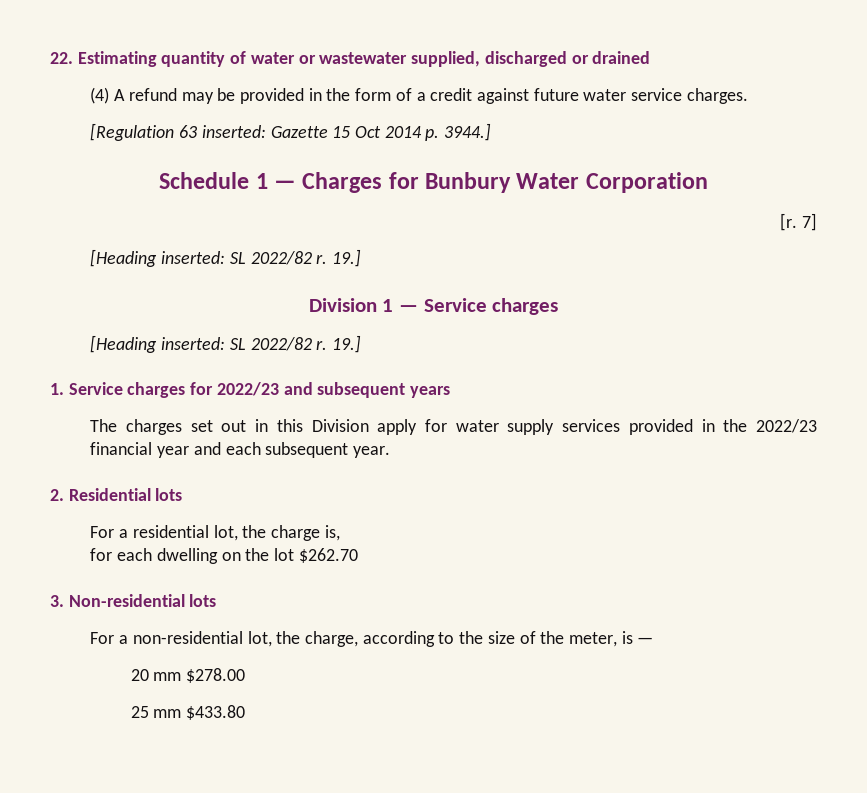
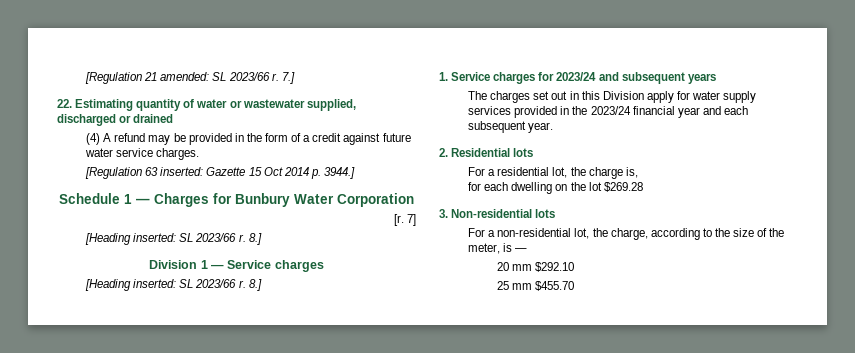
(50, 58) none -> [85,72,295,84] [Regulation 21 amended: SL 2023/66 r. 7.] //
[250,249,361,267] 2022/82 r. 19.] -> [195,233,262,245] 2023/66 r. 8.]
[250,335,361,353] 2022/82 r. 19.] -> [195,279,262,291] 2023/66 r. 8.]
[216,382,279,396] 2022/23 -> [556,72,597,81] 2023/24
[756,419,818,433] 2022/23 -> [590,106,631,115] 2023/24
[298,548,358,563] $262.70 -> [603,182,643,192] $269.28
[186,668,246,683] $278.00 -> [535,262,575,272] $292.10
[186,705,246,720] $433.80 -> [535,281,575,291] $455.70

